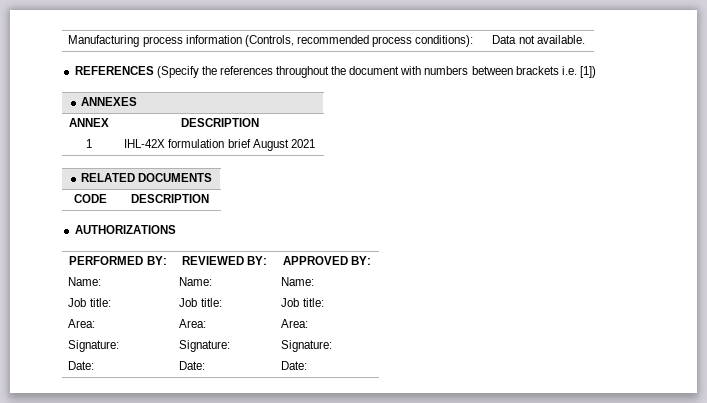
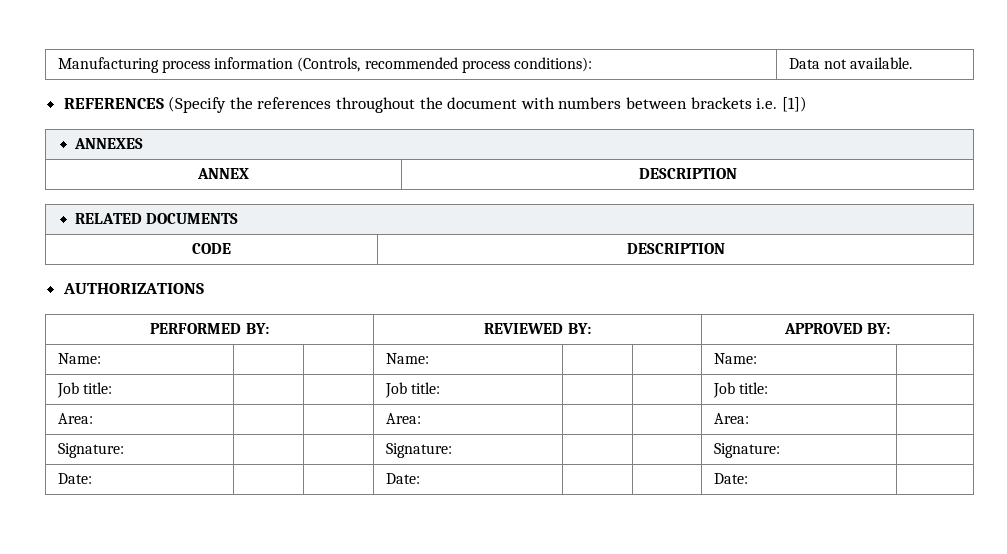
[86,139,92,148] [124,139,315,151] // 1 | IHL-42X formulation brief August 2021 -> (737, 173) none

